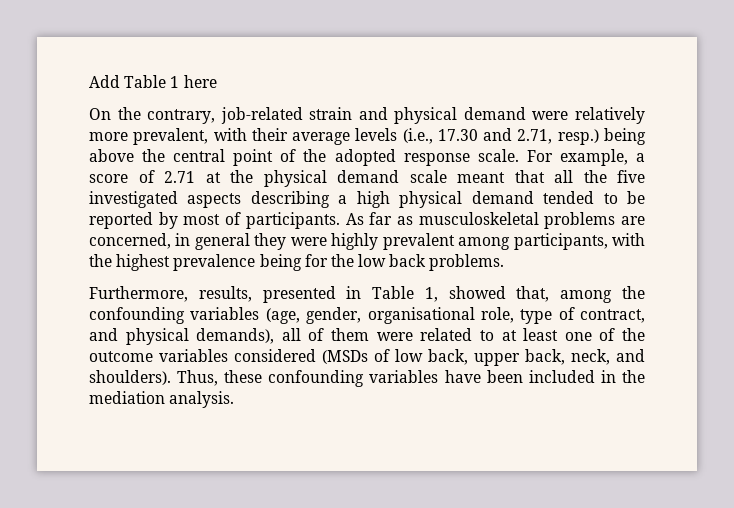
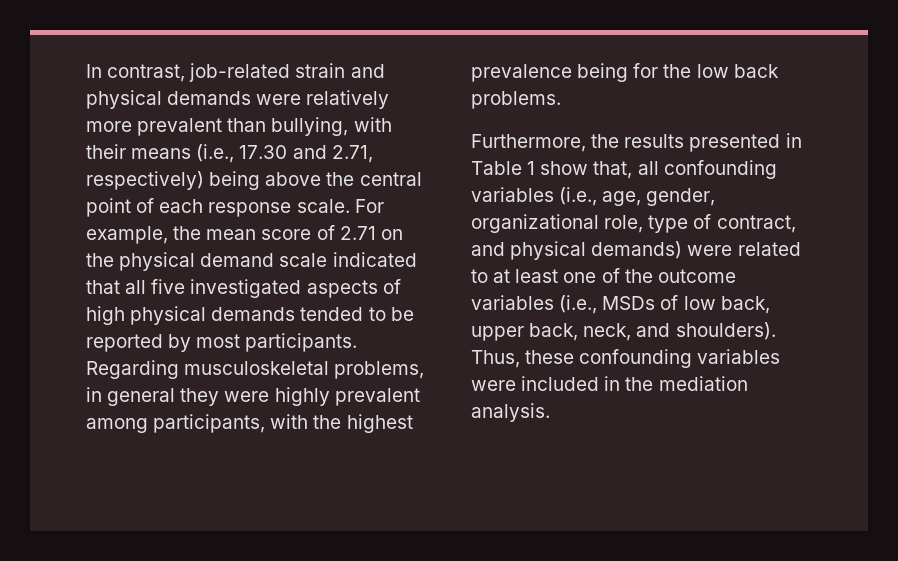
[89,75,217,88] [89,107,216,124] Add Table 1 here // On the contrary, -> [86,64,186,82] In contrast,
[463,107,526,120] demand -> [167,91,252,105] demands
[133,128,398,145] prevalent, with their average levels -> [137,117,392,136] [86,144,192,159] prevalent than bullying, with their means
[557,129,599,145] resp.) -> [86,171,204,190] respectively)
[303,149,396,166] the adopted -> [159,199,204,213] each
[636,153,646,162] a -> [173,226,257,240] the mean
[205,172,221,183] at -> [380,229,403,240] on
[457,172,505,183] meant -> [332,252,417,267] indicated
[583,170,607,183] the -> (147, 287) none
[250,191,348,208] describing a -> [382,279,401,294] of
[471,191,534,204] demand -> [211,307,296,321] demands
[225,212,645,229] [89,233,171,249] of participants. As far as musculoskeletal problems are concerned, -> [245,333,358,352] [86,360,425,379] participants. Regarding musculoskeletal problems,
[198,286,252,302] results, -> [591,134,685,148] the results
[424,286,645,303] [89,307,475,324] 1, showed that, among the confounding variables (age, gender, organisational -> [527,160,777,179] [471,187,716,206] [471,214,599,233] 1 show that, all confounding variables (i.e., age, gender, organizational
[196,328,370,344] demands), all of them -> [591,241,683,259] demands)
[234,349,368,364] considered (MSDs -> [559,295,656,314] (i.e., MSDs
[444,370,523,383] have been -> [471,380,516,391] were

